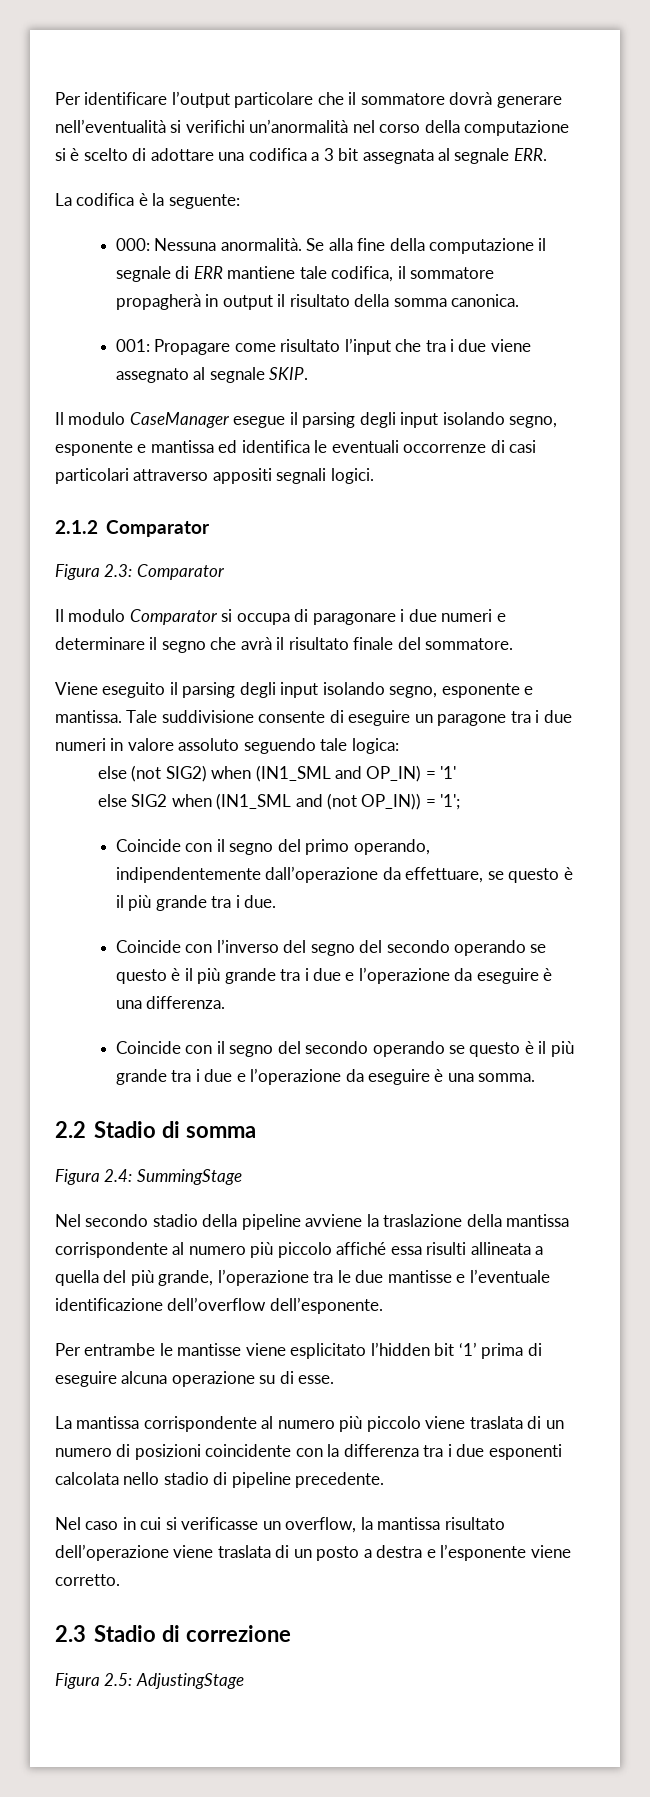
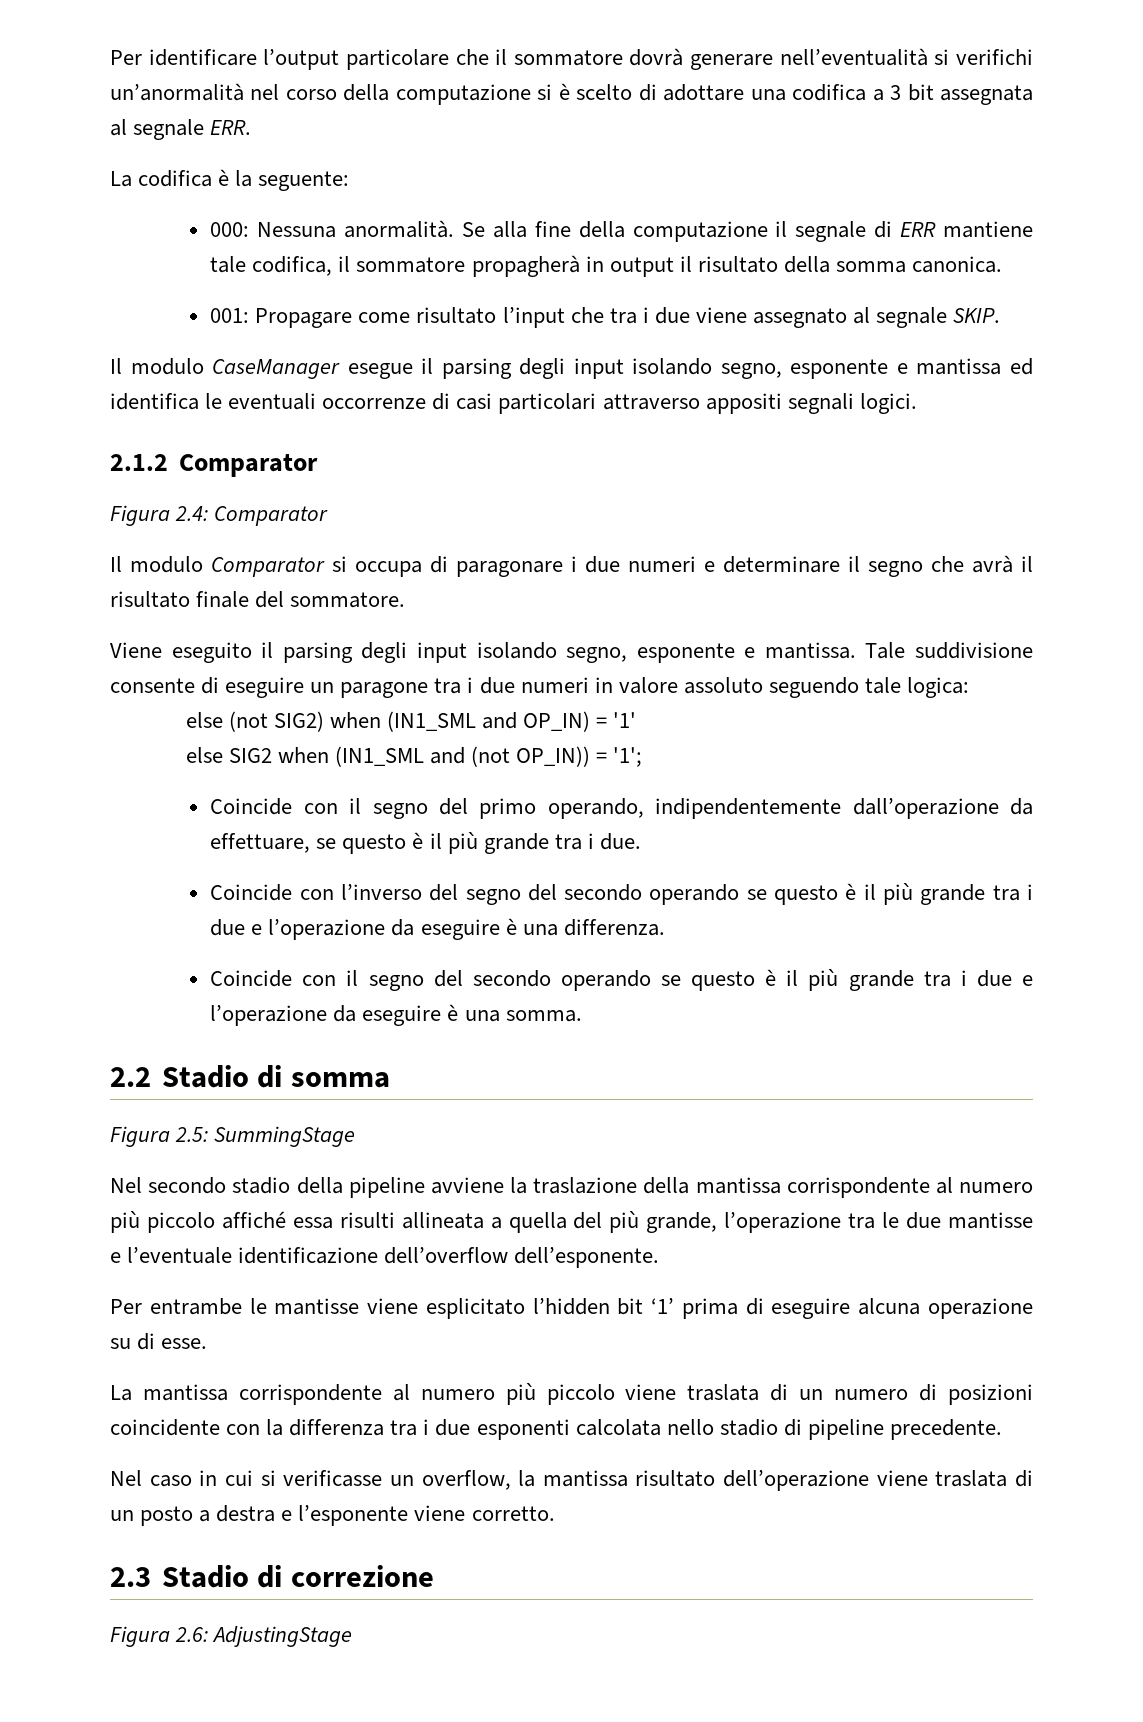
[104,564,133,577] 2.3: -> [175,506,209,521] 2.4:
[104,1169,133,1182] 2.4: -> [175,1127,209,1142] 2.5:
[104,1673,133,1686] 2.5: -> [175,1627,209,1642] 2.6:

